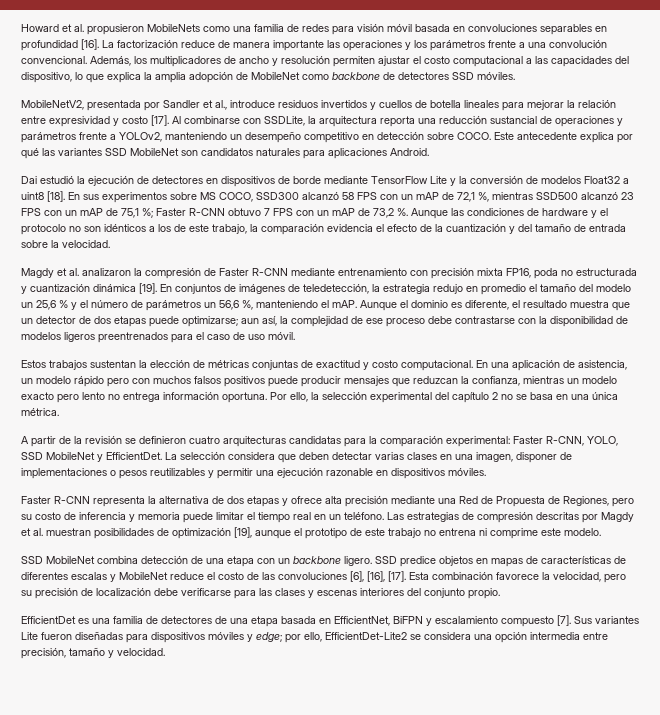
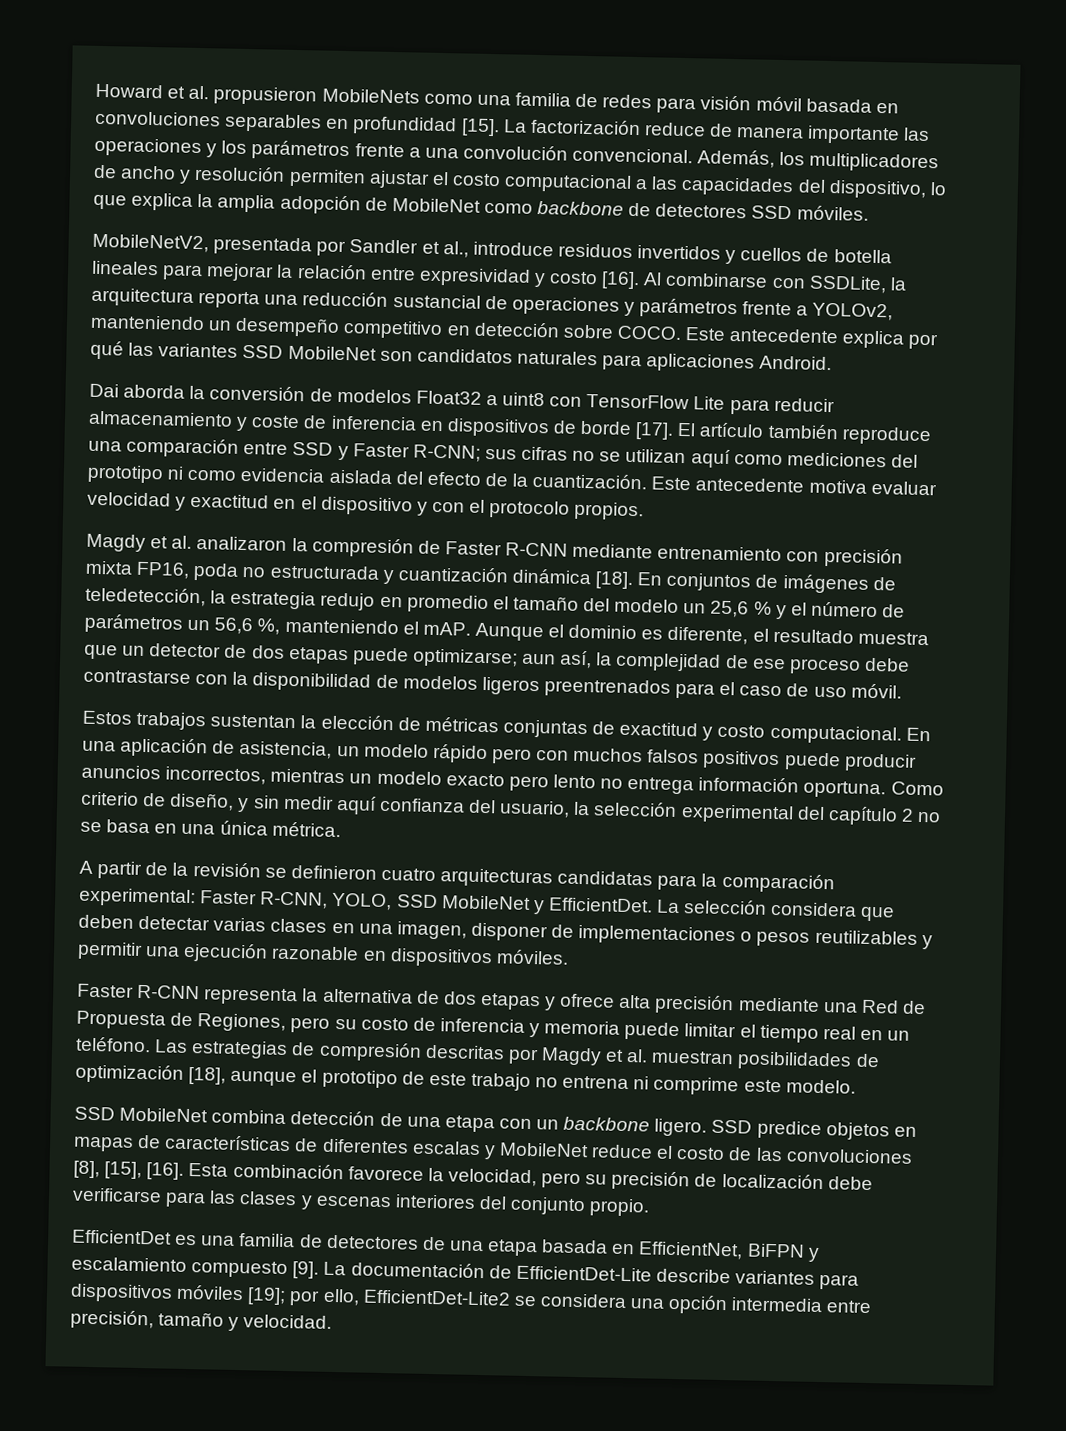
[81,39,99,50] [16]. -> [460,118,500,137] [15].
[151,115,169,126] [17]. -> [601,271,641,290] [16].
[40,176,456,187] estudió la ejecución de detectores en dispositivos de borde mediante TensorFlow Lite y -> [123,384,186,399] aborda
[47,191,634,203] [21,208,608,219] [21,223,626,235] [21,240,110,248] [18]. En sus experimentos sobre MS COCO, SSD300 alcanzó 58 FPS con un mAP de 72,1 %, mientras SSD500 alcanzó 23 FPS con un mAP de 75,1 %; Faster R-CNN obtuvo 7 FPS con un mAP de 73,2 %. Aunque las condiciones de hardware y el protocolo no son idénticos a los de este trabajo, la comparación evidencia el efecto de la cuantización y del tamaño de entrada sobre la velocidad. -> [549,394,835,415] [88,410,932,446] [88,437,918,469] [87,464,937,496] [87,491,645,521] con TensorFlow Lite para reducir almacenamiento y coste de inferencia en dispositivos de borde [17]. El artículo también reproduce una comparación entre SSD y Faster R-CNN; sus cifras no se utilizan aquí como mediciones del prototipo ni como evidencia aislada del efecto de la cuantización. Este antecedente motiva evaluar velocidad y exactitud en el dispositivo y con el protocolo propios.
[139,283,157,294] [19]. -> [595,571,634,590] [18].
[344,376,520,387] mensajes que reduzcan la confianza, -> [81,764,267,785] anuncios incorrectos,
[270,392,308,402] Por ello, -> [890,781,944,796] [81,791,571,818] Como criterio de diseño, y sin medir aquí confianza del usuario,
[234,527,252,538] [19], -> [188,1066,227,1085] [18],
[350,571,406,582] [6], [16], [17]. -> [73,1160,185,1180] [8], [15], [16].
[557,615,639,626] [21,631,123,640] [7]. Sus variantes Lite fueron diseñadas -> [292,1261,816,1285] [9]. La documentación de EfficientDet-Lite describe variantes
[247,632,282,642] y edge; -> [247,1287,287,1306] [19];

